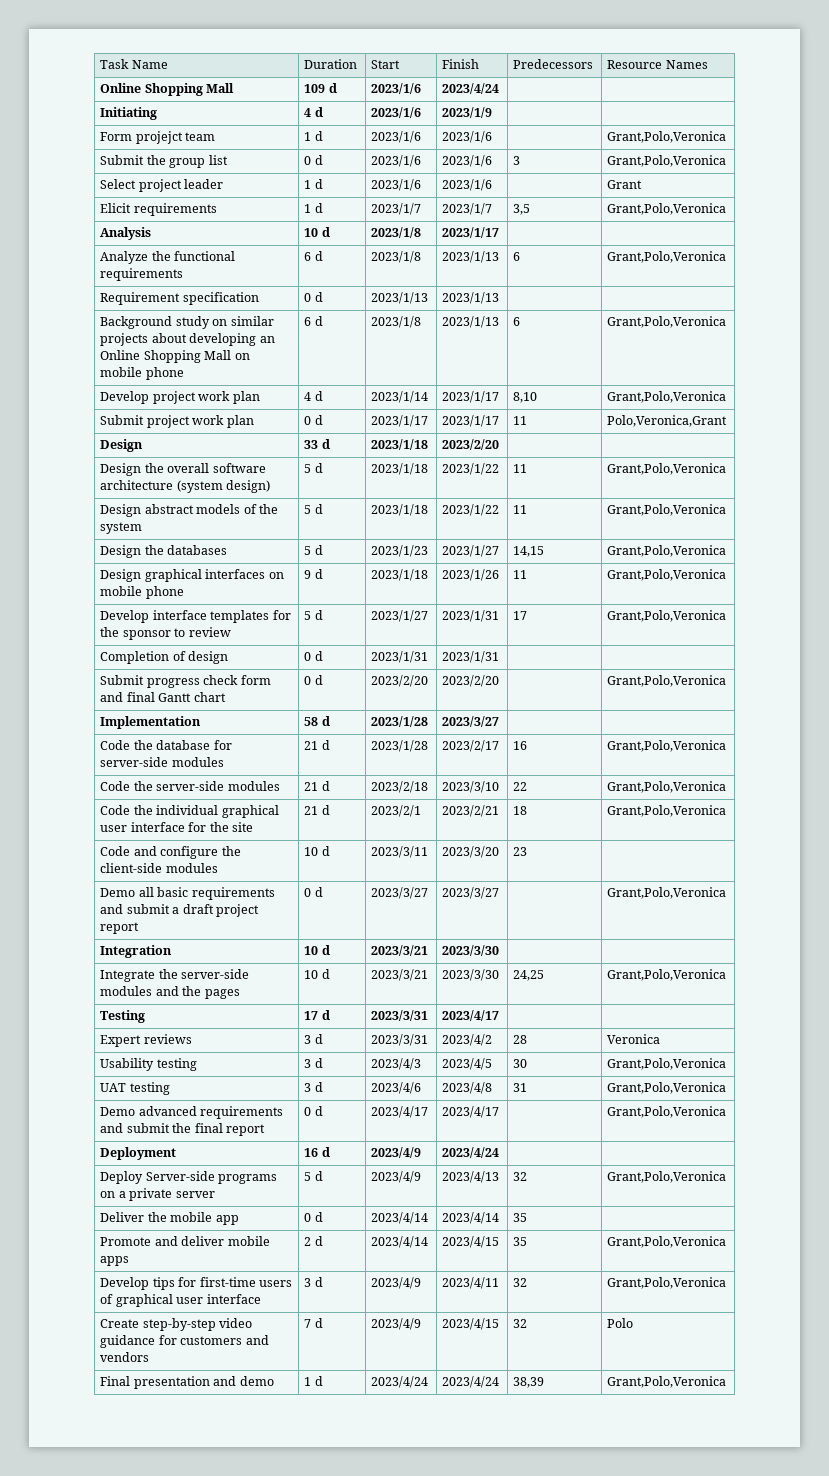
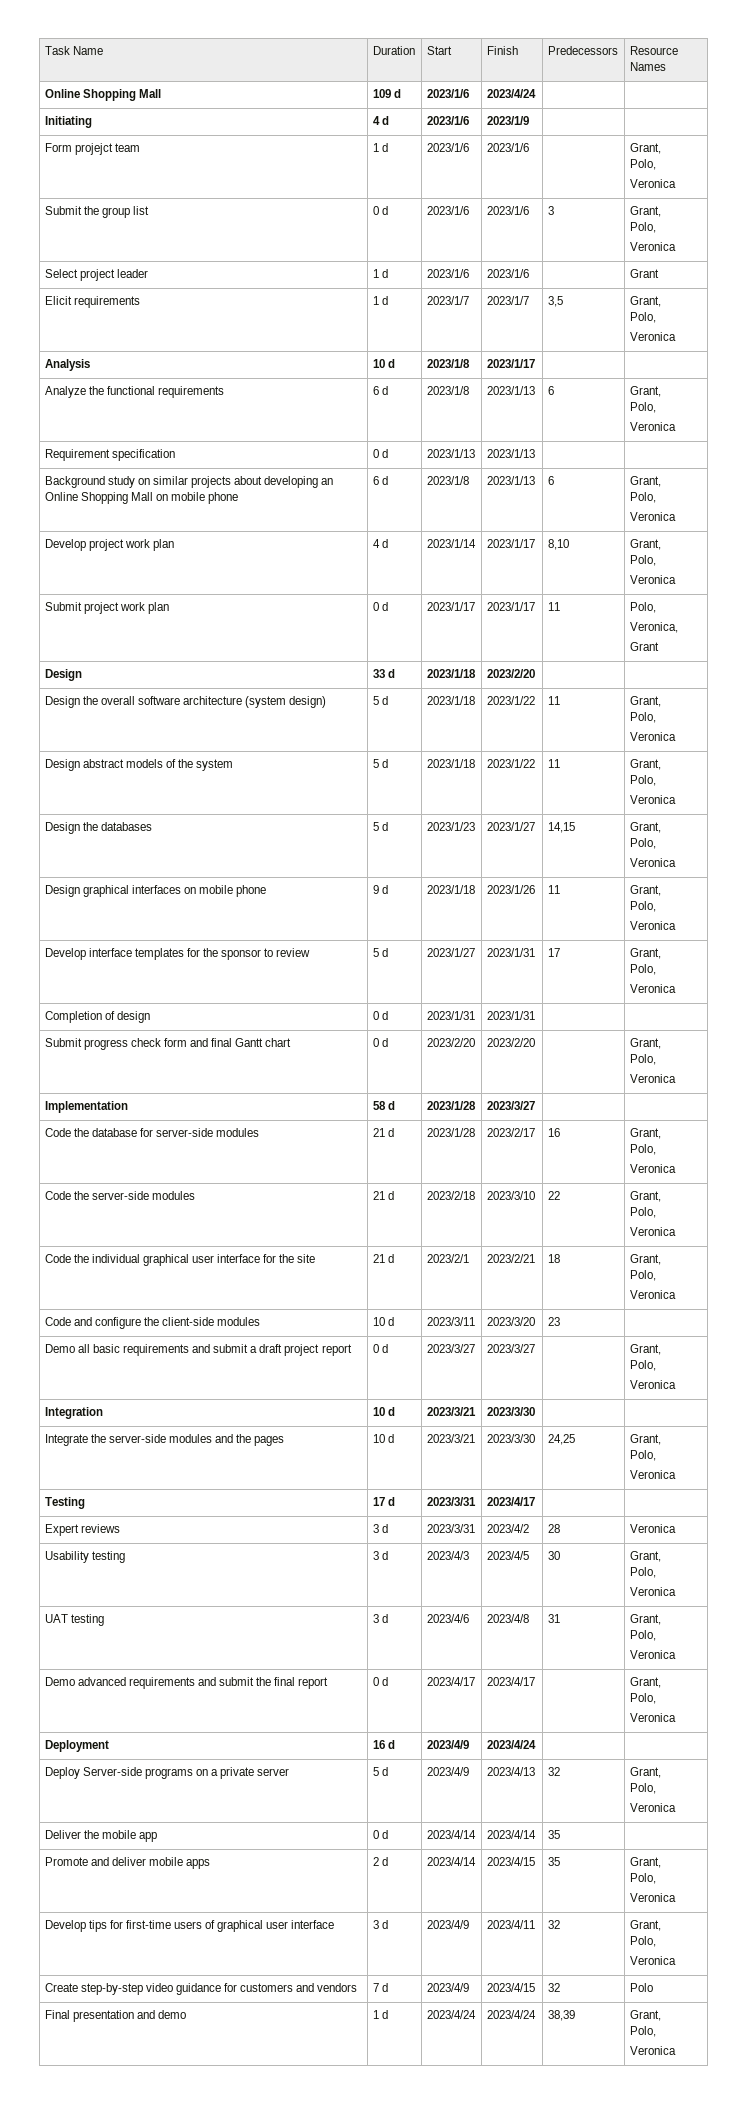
[607,131,727,143] Grant,Polo,Veronica -> [629,143,661,154] [629,159,656,170] [629,179,676,188] Grant, // Polo, // Veronica
[607,155,727,167] Grant,Polo,Veronica -> [629,206,661,217] [629,222,656,233] [629,242,676,251] Grant, // Polo, // Veronica
[607,203,727,215] Grant,Polo,Veronica -> [629,296,661,307] [629,312,656,323] [629,332,676,341] Grant, // Polo, // Veronica
[607,251,727,263] Grant,Polo,Veronica -> [629,386,661,397] [629,402,656,413] [629,422,676,431] Grant, // Polo, // Veronica
[607,316,727,328] Grant,Polo,Veronica -> [629,476,661,487] [629,492,656,503] [629,512,676,521] Grant, // Polo, // Veronica
[607,391,727,403] Grant,Polo,Veronica -> [629,539,661,550] [629,555,656,566] [629,575,676,584] Grant, // Polo, // Veronica
[607,415,728,427] Polo,Veronica,Grant -> [629,602,656,613] [629,622,678,633] [629,642,659,651] Polo, // Veronica, // Grant
[607,463,727,475] Grant,Polo,Veronica -> [629,696,661,707] [629,712,656,723] [629,732,676,741] Grant, // Polo, // Veronica
[607,504,727,516] Grant,Polo,Veronica -> [629,759,661,770] [629,775,656,786] [629,795,676,804] Grant, // Polo, // Veronica
[607,545,727,557] Grant,Polo,Veronica -> [629,822,661,833] [629,838,656,849] [629,858,676,867] Grant, // Polo, // Veronica
[607,569,727,581] Grant,Polo,Veronica -> [629,885,661,896] [629,901,656,912] [629,921,676,930] Grant, // Polo, // Veronica
[607,610,727,622] Grant,Polo,Veronica -> [629,948,661,959] [629,964,656,975] [629,984,676,993] Grant, // Polo, // Veronica
[607,675,727,687] Grant,Polo,Veronica -> [629,1038,661,1049] [629,1054,656,1065] [629,1074,676,1083] Grant, // Polo, // Veronica
[607,740,727,752] Grant,Polo,Veronica -> [629,1128,661,1139] [629,1144,656,1155] [629,1164,676,1173] Grant, // Polo, // Veronica
[607,781,727,793] Grant,Polo,Veronica -> [629,1191,661,1202] [629,1207,656,1218] [629,1227,676,1236] Grant, // Polo, // Veronica
[607,805,727,817] Grant,Polo,Veronica -> [629,1254,661,1265] [629,1270,656,1281] [629,1290,676,1299] Grant, // Polo, // Veronica
[607,887,727,899] Grant,Polo,Veronica -> [629,1344,661,1355] [629,1360,656,1371] [629,1380,676,1389] Grant, // Polo, // Veronica
[607,969,727,981] Grant,Polo,Veronica -> [629,1434,661,1445] [629,1450,656,1461] [629,1470,676,1479] Grant, // Polo, // Veronica
[607,1058,727,1070] Grant,Polo,Veronica -> [629,1551,661,1562] [629,1567,656,1578] [629,1587,676,1596] Grant, // Polo, // Veronica
[607,1082,727,1094] Grant,Polo,Veronica -> [629,1614,661,1625] [629,1630,656,1641] [629,1650,676,1659] Grant, // Polo, // Veronica
[607,1106,727,1118] Grant,Polo,Veronica -> [629,1677,661,1688] [629,1693,656,1704] [629,1713,676,1722] Grant, // Polo, // Veronica
[607,1171,727,1183] Grant,Polo,Veronica -> [629,1767,661,1778] [629,1783,656,1794] [629,1803,676,1812] Grant, // Polo, // Veronica
[607,1236,727,1248] Grant,Polo,Veronica -> [629,1857,661,1868] [629,1873,656,1884] [629,1893,676,1902] Grant, // Polo, // Veronica
[607,1277,727,1289] Grant,Polo,Veronica -> [629,1920,661,1931] [629,1936,656,1947] [629,1956,676,1965] Grant, // Polo, // Veronica
[607,1376,727,1388] Grant,Polo,Veronica -> [629,2010,661,2021] [629,2026,656,2037] [629,2046,676,2055] Grant, // Polo, // Veronica

